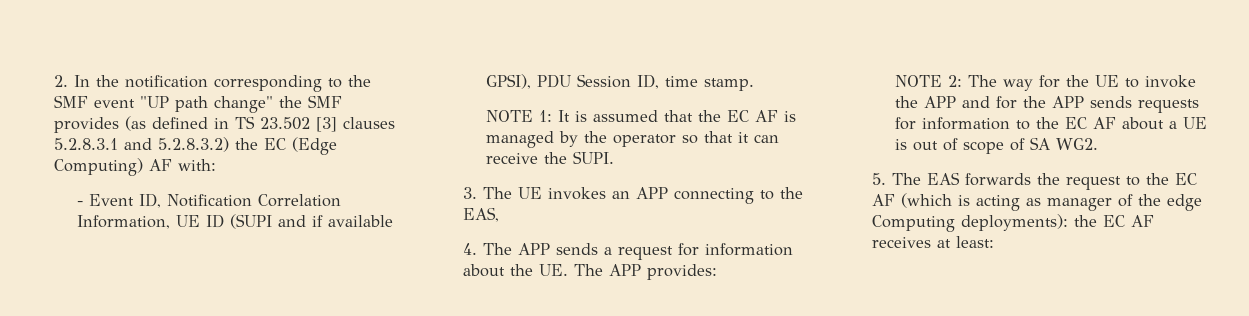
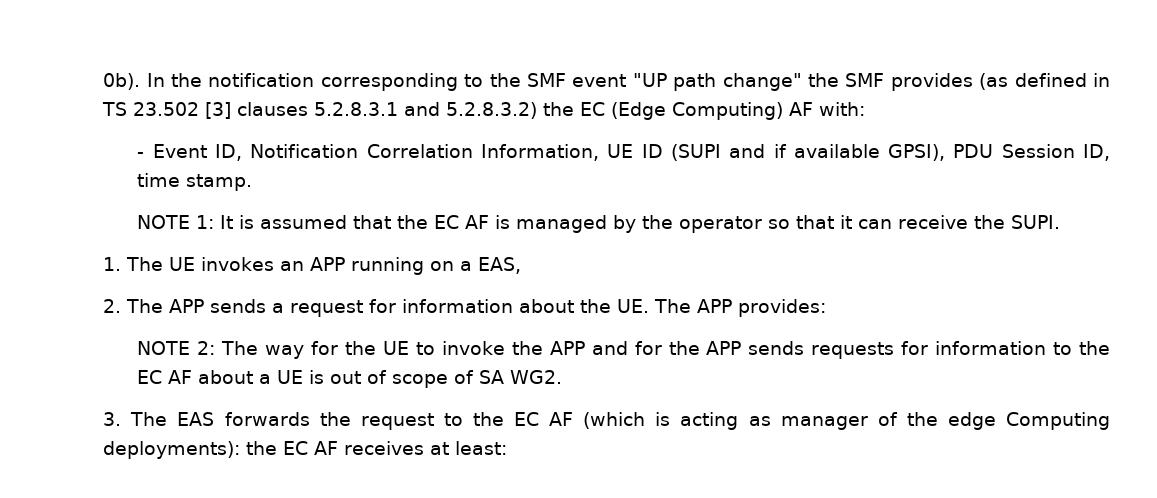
[54,75,69,87] 2. -> [103,73,141,90] 0b).
[463,187,478,199] 3. -> [103,257,122,271] 1.
[674,187,804,204] connecting to the -> [351,257,473,275] running on a
[463,243,478,255] 4. -> [103,299,122,313] 2.
[872,173,887,185] 5. -> [103,412,122,426] 3.

